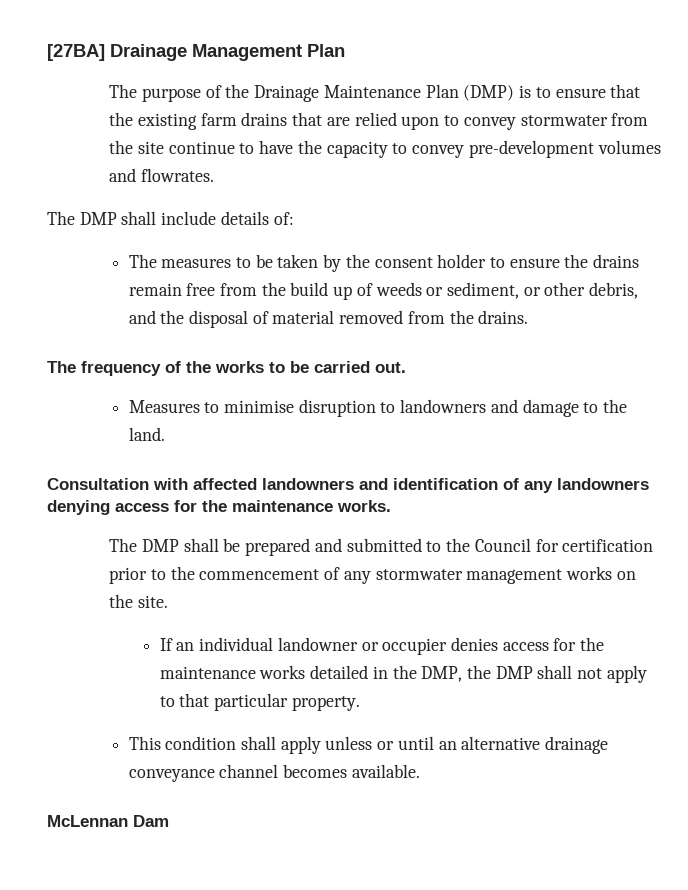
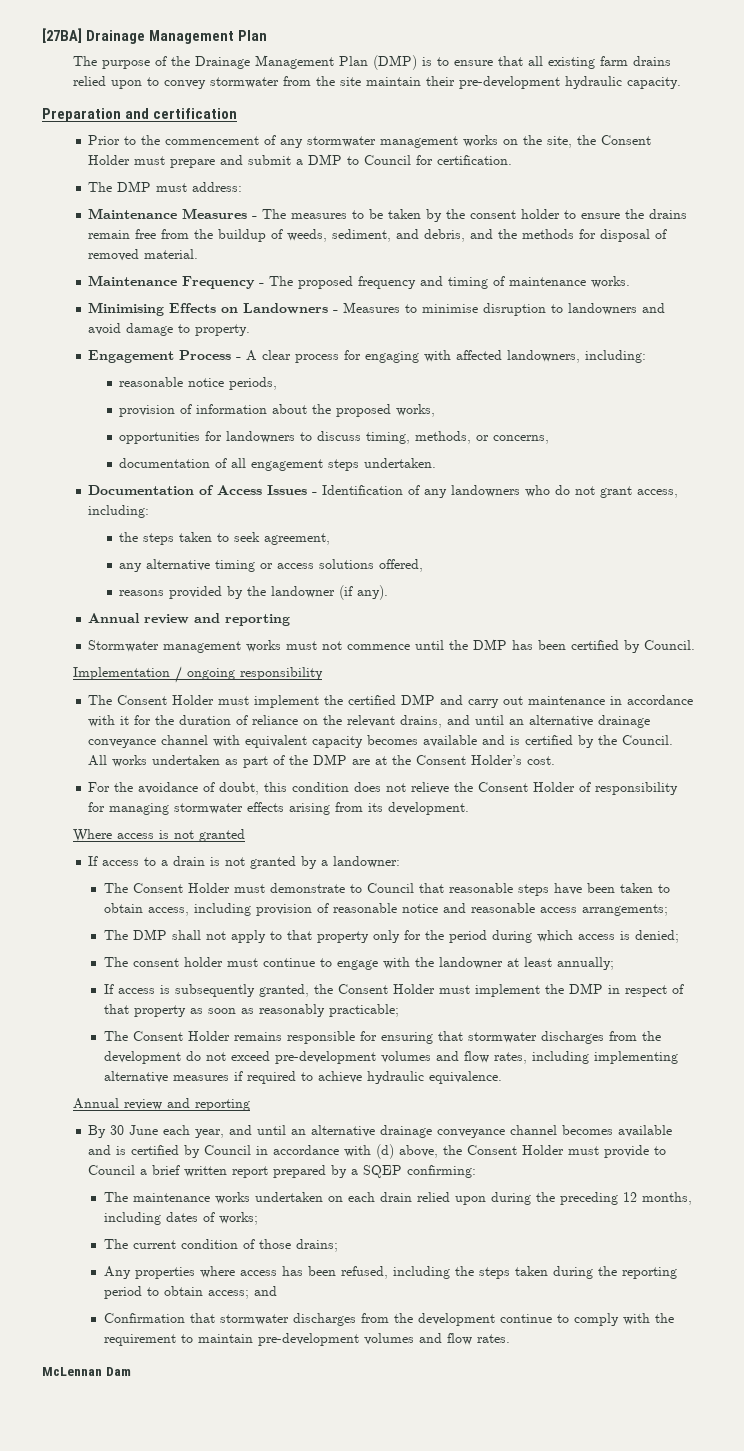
[323,85,421,98] Maintenance -> [254,55,334,69] Management
[109,112,134,126] the -> [527,56,543,66] all
[292,112,350,126] that are -> (671, 61) none
[168,140,661,158] [109,168,214,182] [47,211,294,225] continue to have the capacity to convey pre-development volumes and flowrates. // The DMP shall include details of: // -> [365,76,681,89] [42,108,237,122] [88,135,652,148] [88,154,513,168] [88,181,243,192] [88,208,258,219] maintain their pre-development hydraulic capacity. // Preparation and certification // Prior to the commencement of any stormwater management works on the site, the Consent Holder must prepare and submit a DMP to Council for certification. // The DMP must address: // Maintenance Measures -
[290,282,639,300] [128,310,529,328] [47,361,406,376] build up of weeds or sediment, or other debris, and the disposal of material removed from the drains. // The frequency of the works to be carried out. // -> [218,229,668,242] [88,249,199,261] [88,275,631,289] [88,302,339,316] buildup of weeds, sediment, and debris, and the methods for disposal of removed material. // Maintenance Frequency - The proposed frequency and timing of maintenance works. // Minimising Effects on Landowners -
(518, 406) none -> [88,323,122,335] avoid
[603,399,628,413] [128,427,165,441] [47,478,649,493] [47,500,391,515] [109,538,654,556] [109,566,636,584] [109,594,168,608] [159,637,605,655] [159,665,491,682] the land. // Consultation with affected landowners and identification of any landowners denying access for the maintenance works. // The DMP shall be prepared and submitted to the Council for certification prior to the commencement of any stormwater management works on the site. // If an individual landowner or occupier denies access for the maintenance works detailed in the DMP, the -> [195,324,251,336] [88,350,647,363] [119,377,278,390] [119,404,436,417] [119,431,550,444] [119,458,437,471] [88,485,679,498] [88,505,150,518] [119,532,331,545] [119,559,424,572] [119,585,389,600] [88,613,291,626] [88,639,696,653] [72,666,323,683] [88,694,694,708] [88,715,651,728] [88,735,674,748] [88,754,556,768] [88,782,679,795] [88,802,470,815] [72,829,245,842] [88,856,401,869] [103,883,670,896] [103,903,668,916] [103,930,128,940] property. // Engagement Process - A clear process for engaging with affected landowners, including: // reasonable notice periods, // provision of information about the proposed works, // opportunities for landowners to discuss timing, methods, or concerns, // documentation of all engagement steps undertaken. // Documentation of Access Issues - Identification of any landowners who do not grant access, including: // the steps taken to seek agreement, // any alternative timing or access solutions offered, // reasons provided by the landowner (if any). // Annual review and reporting // Stormwater management works must not commence until the DMP has been certified by Council. // Implementation / ongoing responsibility // The Consent Holder must implement the certified DMP and carry out maintenance in accordance with it for the duration of reliance on the relevant drains, and until an alternative drainage conveyance channel with equivalent capacity becomes available and is certified by the Council. All works undertaken as part of the DMP are at the Consent Holder’s cost. // For the avoidance of doubt, this condition does not relieve the Consent Holder of responsibility for managing stormwater effects arising from its development. // Where access is not granted // If access to a drain is not granted by a landowner: // The Consent Holder must demonstrate to Council that reasonable steps have been taken to obtain access, including provision of reasonable notice and reasonable access arrangements; // The
[214,693,360,711] [128,736,395,754] particular property. // This condition shall apply unless or -> [316,930,679,943] [103,957,614,970] [103,983,684,997] [103,1004,399,1017] [103,1031,661,1044] [103,1051,678,1064] [103,1071,502,1084] [72,1098,250,1111] [88,1125,253,1138] property only for the period during which access is denied; // The consent holder must continue to engage with the landowner at least annually; // If access is subsequently granted, the Consent Holder must implement the DMP in respect of that property as soon as reasonably practicable; // The Consent Holder remains responsible for ensuring that stormwater discharges from the development do not exceed pre-development volumes and flow rates, including implementing alternative measures if required to achieve hydraulic equivalence. // Annual review and reporting // By 30 June each year, and
[351,764,420,778] available. -> [618,1125,673,1137] [88,1144,667,1159] [88,1165,477,1178] [103,1192,692,1205] [103,1212,258,1225] [103,1239,338,1252] [103,1266,677,1279] [103,1286,277,1299] [103,1313,674,1326] [103,1333,510,1346] available and is certified by Council in accordance with (d) above, the Consent Holder must provide to Council a brief written report prepared by a SQEP confirming: // The maintenance works undertaken on each drain relied upon during the preceding 12 months, including dates of works; // The current condition of those drains; // Any properties where access has been refused, including the steps taken during the reporting period to obtain access; and // Confirmation that stormwater discharges from the development continue to comply with the requirement to maintain pre-development volumes and flow rates.

